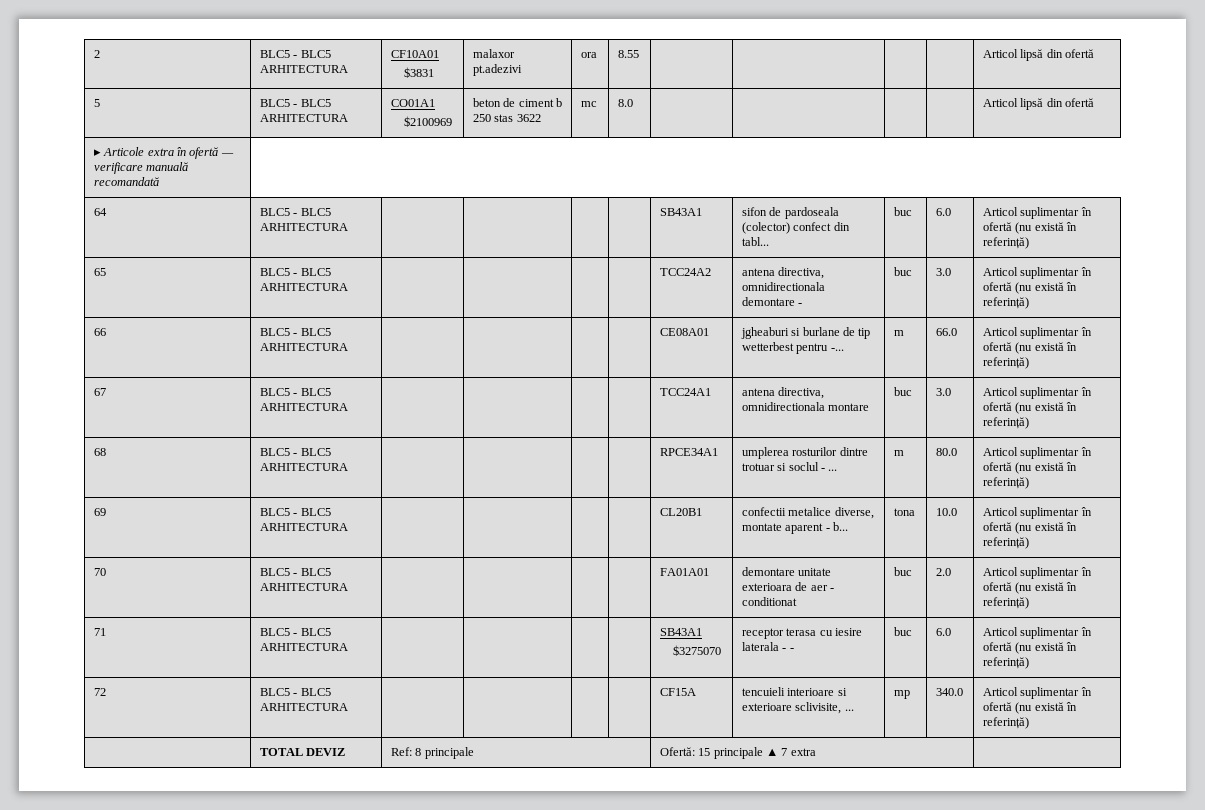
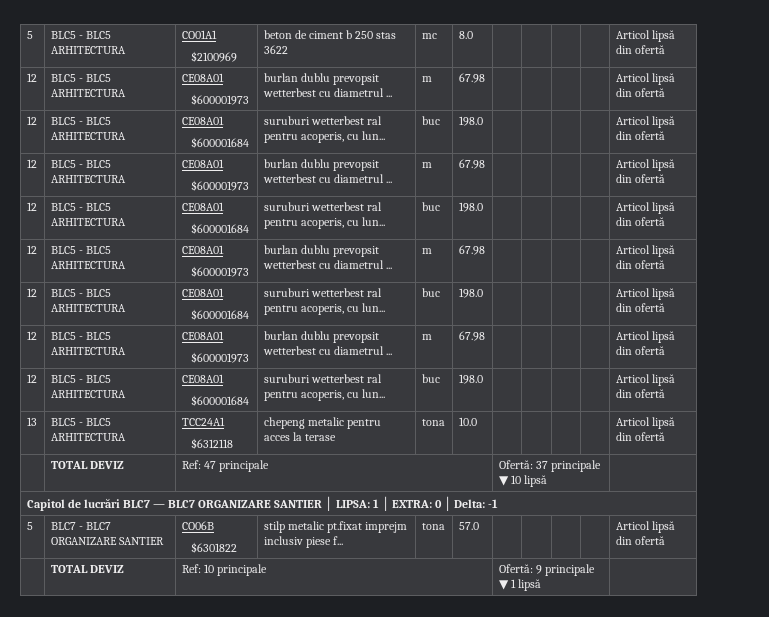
[93,50,100,58] [259,50,331,58] [259,65,348,73] [390,50,439,58] [403,67,434,78] [472,49,515,58] [472,64,522,76] [580,52,597,58] [617,50,639,58] [982,49,1095,61] 2 | BLC5 - BLC5 ARHITECTURA | CF10A01 // $3831 | malaxor pt.adezivi | ora | 8.55 | | | | | Articol lipsă din ofertă // -> (26, 35) none
[93,147,234,159] [93,162,189,174] [93,177,159,186] [93,208,107,216] [259,208,331,216] [259,223,348,231] [659,208,702,216] [741,207,839,219] [741,222,850,234] [741,237,769,246] [893,207,912,216] [935,208,951,216] [982,207,1092,219] [982,222,1078,234] [982,237,1029,249] [93,268,106,276] [259,268,331,276] [259,283,348,291] [659,268,711,276] [741,267,825,279] [741,282,825,291] [741,297,803,306] [893,267,912,276] [935,268,951,276] [982,267,1092,279] [982,282,1078,294] [982,297,1029,309] [93,328,106,336] [259,328,331,336] [259,343,348,351] [659,328,709,336] [740,327,871,339] [741,342,844,354] [893,330,904,336] [935,328,957,336] [982,327,1092,339] [982,342,1078,354] [982,357,1029,369] [93,388,106,396] [259,388,331,396] [259,403,348,411] [659,388,711,396] [741,387,825,399] [741,402,870,411] [893,387,912,396] [935,388,951,396] [982,387,1092,399] [982,402,1078,414] [982,417,1029,429] [93,448,106,456] [259,448,331,456] [259,463,348,471] [659,448,718,456] [741,447,868,459] [741,462,838,471] [893,450,904,456] [935,448,957,456] [982,447,1092,459] [982,462,1078,474] [982,477,1029,489] [93,508,106,516] [259,508,331,516] [259,523,348,531] [659,508,702,516] [741,507,874,519] [741,522,849,534] [893,508,915,516] [935,508,957,516] [982,507,1092,519] [982,522,1078,534] [982,537,1029,549] [93,568,106,576] [259,568,331,576] [259,583,348,591] [659,568,709,576] [741,567,832,576] [741,582,835,591] [741,597,797,606] [893,567,912,576] [935,568,951,576] [982,567,1092,579] [982,582,1078,594] [982,597,1029,609] [93,628,106,636] [259,628,331,636] [259,643,348,651] [659,628,702,636] [672,645,721,656] [741,628,863,639] [741,642,794,651] [893,627,912,636] [935,628,951,636] [982,627,1092,639] [982,642,1078,654] [982,657,1029,669] [93,688,106,696] [259,688,331,696] [259,703,348,711] [659,688,696,696] [741,687,847,696] [741,702,854,714] [893,690,910,699] [935,688,963,696] [982,687,1092,699] [982,702,1078,714] [982,717,1029,729] [259,748,346,756] [390,747,474,759] [659,747,816,759] ▸ Articole extra în ofertă — verificare manuală recomandată // 64 | BLC5 - BLC5 ARHITECTURA | | | | | SB43A1 | sifon de pardoseala (colector) confect din tabl... | buc | 6.0 | Articol suplimentar în ofertă (nu există în referință) // 65 | BLC5 - BLC5 ARHITECTURA | | | | | TCC24A2 | antena directiva, omnidirectionala demontare - | buc | 3.0 | Articol suplimentar în ofertă (nu există în referință) // 66 | BLC5 - BLC5 ARHITECTURA | | | | | CE08A01 | jgheaburi si burlane de tip wetterbest pentru -... | m | 66.0 | Articol suplimentar în ofertă (nu există în referință) // 67 | BLC5 - BLC5 ARHITECTURA | | | | | TCC24A1 | antena directiva, omnidirectionala montare | buc | 3.0 | Articol suplimentar în ofertă (nu există în referință) // 68 | BLC5 - BLC5 ARHITECTURA | | | | | RPCE34A1 | umplerea rosturilor dintre trotuar si soclul - ... | m | 80.0 | Articol suplimentar în ofertă (nu există în referință) // 69 | BLC5 - BLC5 ARHITECTURA | | | | | CL20B1 | confectii metalice diverse, montate aparent - b... | tona | 10.0 | Articol suplimentar în ofertă (nu există în referință) // 70 | BLC5 - BLC5 ARHITECTURA | | | | | FA01A01 | demontare unitate exterioara de aer - conditionat | buc | 2.0 | Articol suplimentar în ofertă (nu există în referință) // 71 | BLC5 - BLC5 ARHITECTURA | | | | | SB43A1 // $3275070 | receptor terasa cu iesire laterala - - | buc | 6.0 | Articol suplimentar în ofertă (nu există în referință) // 72 | BLC5 - BLC5 ARHITECTURA | | | | | CF15A | tencuieli interioare si exterioare sclivisite, ... | mp | 340.0 | Articol suplimentar în ofertă (nu există în referință) // | TOTAL DEVIZ | Ref: 8 principale | Ofertă: 15 principale ▲ 7 extra -> [26,73,37,82] [50,74,111,82] [50,89,126,97] [181,73,224,82] [191,94,250,105] [263,73,379,85] [262,88,392,97] [421,76,432,82] [458,73,485,83] [615,73,675,85] [615,88,665,97] [26,116,37,125] [50,117,111,125] [50,132,126,140] [181,116,224,125] [191,137,250,148] [263,116,382,125] [263,131,385,143] [421,116,440,125] [458,116,483,126] [615,116,675,128] [615,131,665,140] [26,159,37,168] [50,160,111,168] [50,175,126,183] [181,159,224,168] [191,180,250,191] [263,159,379,171] [262,174,392,183] [421,162,432,168] [458,159,485,169] [615,159,675,171] [615,174,665,183] [26,202,37,211] [50,203,111,211] [50,218,126,226] [181,202,224,211] [191,223,250,234] [263,202,382,211] [263,217,385,229] [421,202,440,211] [458,202,483,212] [615,202,675,214] [615,217,665,226] [26,245,37,254] [50,246,111,254] [50,261,126,269] [181,245,224,254] [191,266,250,277] [263,245,379,257] [262,260,392,269] [421,248,432,254] [458,245,485,255] [615,245,675,257] [615,260,665,269] [26,288,37,297] [50,289,111,297] [50,304,126,312] [181,288,224,297] [191,309,250,320] [263,288,382,297] [263,303,385,315] [421,288,440,297] [458,288,483,298] [615,288,675,300] [615,303,665,312] [26,331,37,340] [50,332,111,340] [50,347,126,355] [181,331,224,340] [191,352,250,363] [263,331,379,343] [262,346,392,355] [421,334,432,340] [458,331,485,341] [615,331,675,343] [615,346,665,355] [26,374,37,383] [50,375,111,383] [50,390,126,398] [181,374,224,383] [191,395,250,406] [263,374,382,383] [263,389,385,401] [421,374,440,383] [458,374,483,384] [615,374,675,386] [615,389,665,398] [26,417,37,426] [50,418,111,426] [50,433,126,441] [181,417,225,426] [191,438,234,449] [263,417,381,429] [263,432,336,441] [421,419,445,426] [458,417,477,426] [615,417,675,429] [615,432,665,441] [50,461,124,469] [181,460,269,472] [498,460,601,472] [498,475,547,487] [26,496,499,511] [26,522,33,530] [50,522,111,530] [50,537,164,545] [181,521,214,530] [191,542,238,553] [263,521,407,533] [263,536,343,548] [421,523,445,530] [458,522,479,530] [615,521,675,533] [615,536,665,545] [50,565,124,573] [181,564,267,576] [498,564,595,576] [498,579,541,591] 12 | BLC5 - BLC5 ARHITECTURA | CE08A01 // $600001973 | burlan dublu prevopsit wetterbest cu diametrul ... | m | 67.98 | | | | | Articol lipsă din ofertă // 12 | BLC5 - BLC5 ARHITECTURA | CE08A01 // $600001684 | suruburi wetterbest ral pentru acoperis, cu lun... | buc | 198.0 | | | | | Articol lipsă din ofertă // 12 | BLC5 - BLC5 ARHITECTURA | CE08A01 // $600001973 | burlan dublu prevopsit wetterbest cu diametrul ... | m | 67.98 | | | | | Articol lipsă din ofertă // 12 | BLC5 - BLC5 ARHITECTURA | CE08A01 // $600001684 | suruburi wetterbest ral pentru acoperis, cu lun... | buc | 198.0 | | | | | Articol lipsă din ofertă // 12 | BLC5 - BLC5 ARHITECTURA | CE08A01 // $600001973 | burlan dublu prevopsit wetterbest cu diametrul ... | m | 67.98 | | | | | Articol lipsă din ofertă // 12 | BLC5 - BLC5 ARHITECTURA | CE08A01 // $600001684 | suruburi wetterbest ral pentru acoperis, cu lun... | buc | 198.0 | | | | | Articol lipsă din ofertă // 12 | BLC5 - BLC5 ARHITECTURA | CE08A01 // $600001973 | burlan dublu prevopsit wetterbest cu diametrul ... | m | 67.98 | | | | | Articol lipsă din ofertă // 12 | BLC5 - BLC5 ARHITECTURA | CE08A01 // $600001684 | suruburi wetterbest ral pentru acoperis, cu lun... | buc | 198.0 | | | | | Articol lipsă din ofertă // 13 | BLC5 - BLC5 ARHITECTURA | TCC24A1 // $6312118 | chepeng metalic pentru acces la terase | tona | 10.0 | | | | | Articol lipsă din ofertă // | TOTAL DEVIZ | Ref: 47 principale | Ofertă: 37 principale ▼ 10 lipsă | // Capitol de lucrări BLC7 — BLC7 ORGANIZARE SANTIER │ LIPSA: 1 │ EXTRA: 0 │ Delta: -1 // 5 | BLC7 - BLC7 ORGANIZARE SANTIER | CO06B // $6301822 | stilp metalic pt.fixat imprejm inclusiv piese f... | tona | 57.0 | | | | | Articol lipsă din ofertă // | TOTAL DEVIZ | Ref: 10 principale | Ofertă: 9 principale ▼ 1 lipsă

